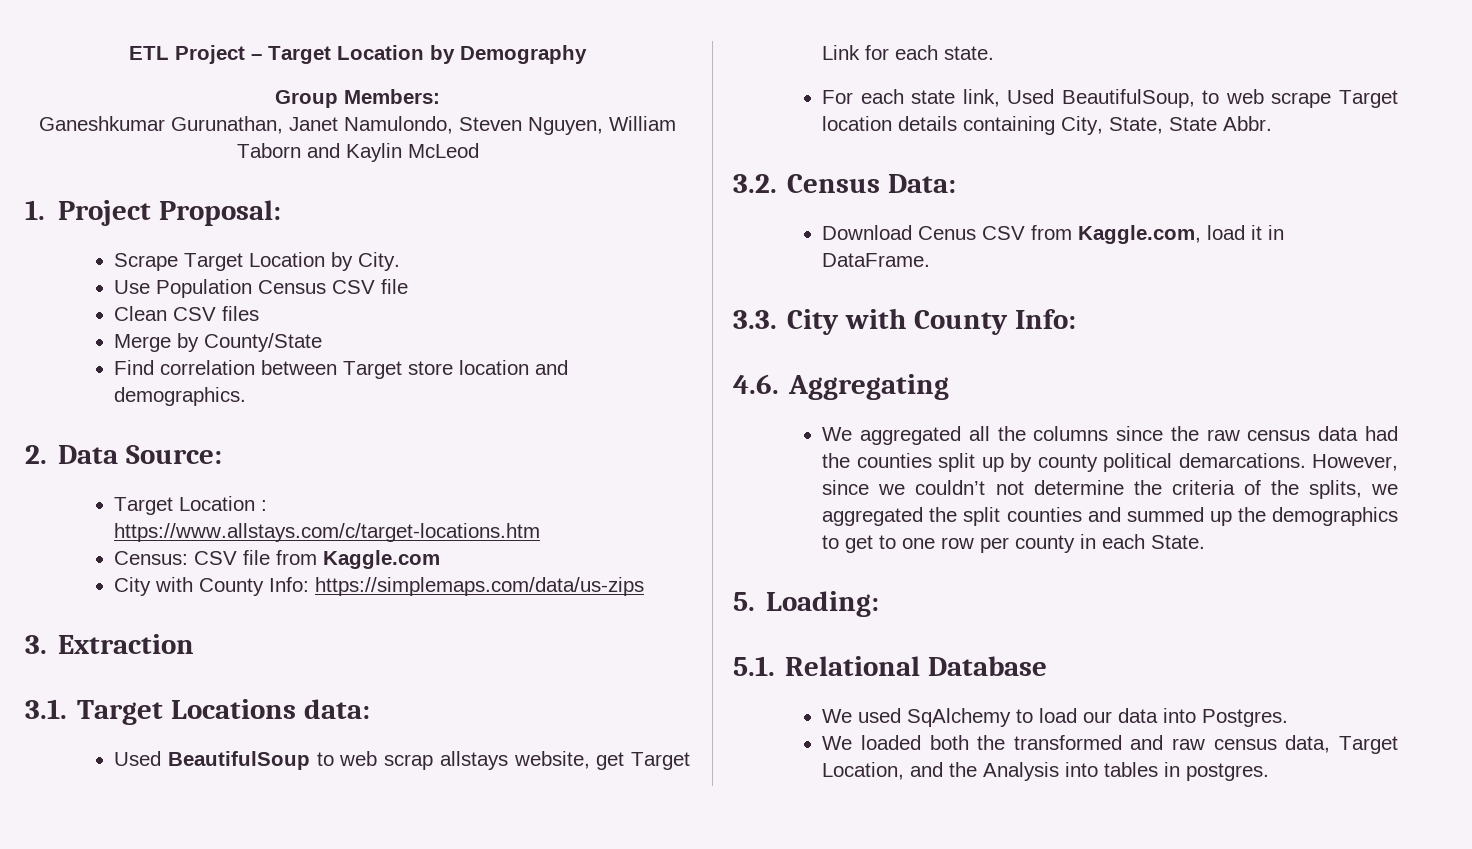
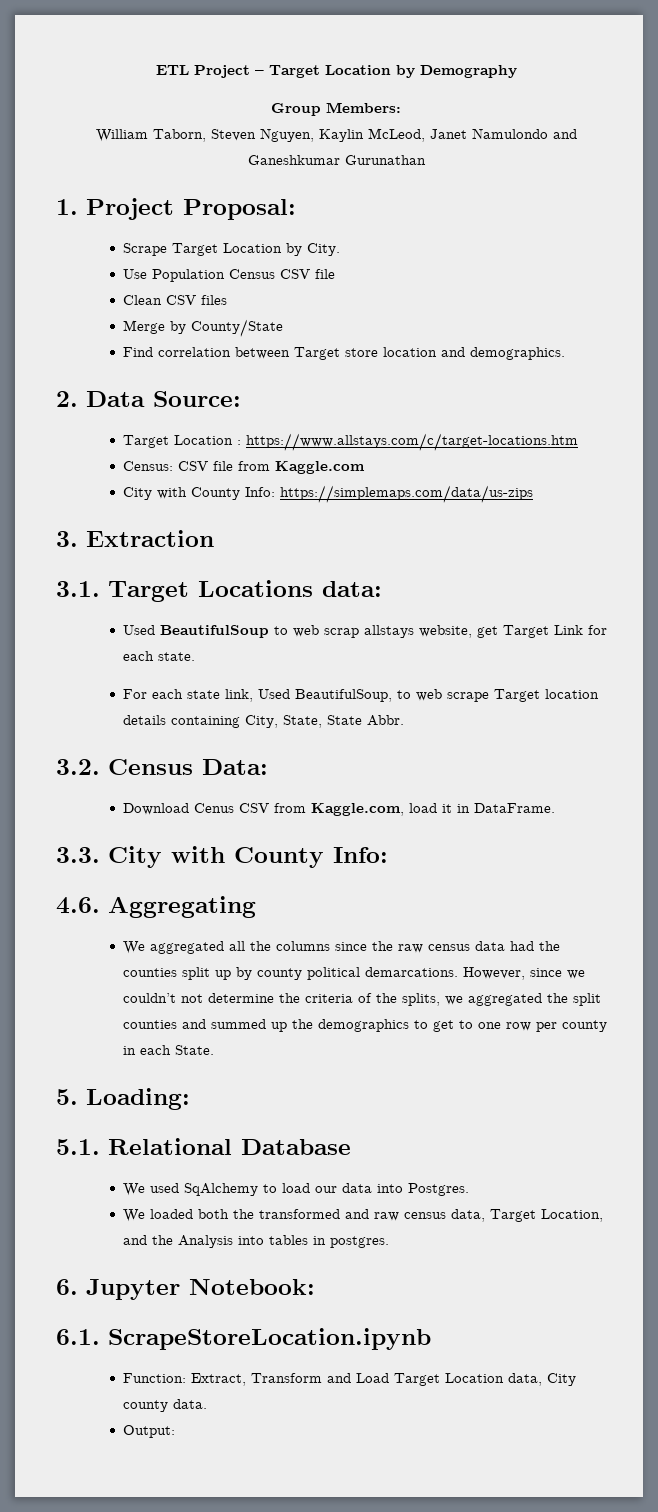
[39,116,676,135] [236,143,479,162] Ganeshkumar Gurunathan, Janet Namulondo, Steven Nguyen, William Taborn and Kaylin McLeod -> [95,128,577,142] [247,155,426,165] William Taborn, Steven Nguyen, Kaylin McLeod, Janet Namulondo and Ganeshkumar Gurunathan
(1270, 772) none -> [56,1278,315,1300] [56,1328,431,1350] [123,1373,577,1386] [123,1399,208,1412] [123,1425,176,1438] // 6. Jupyter Notebook: // 6.1. ScrapeStoreLocation.ipynb // Function: Extract, Transform and Load Target Location data, City county data. // Output:

